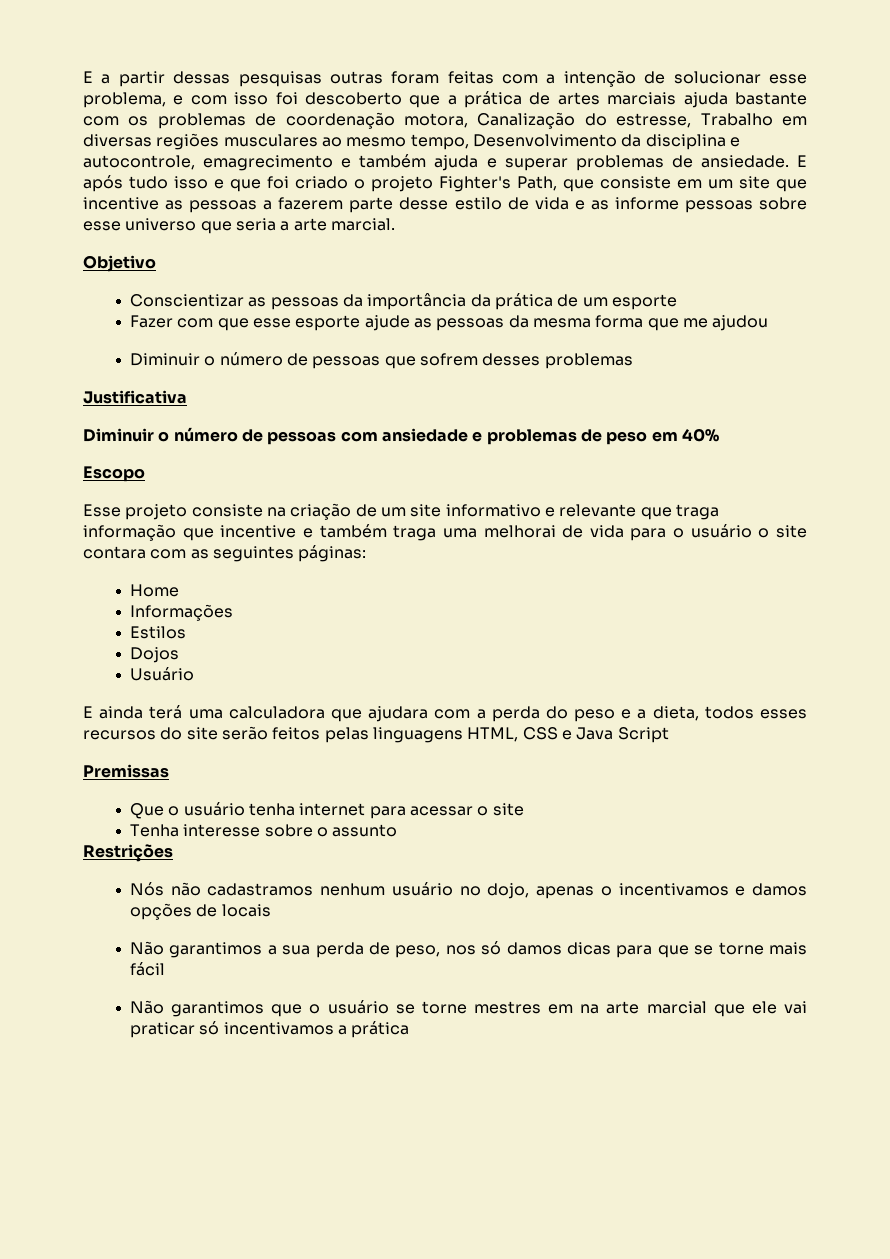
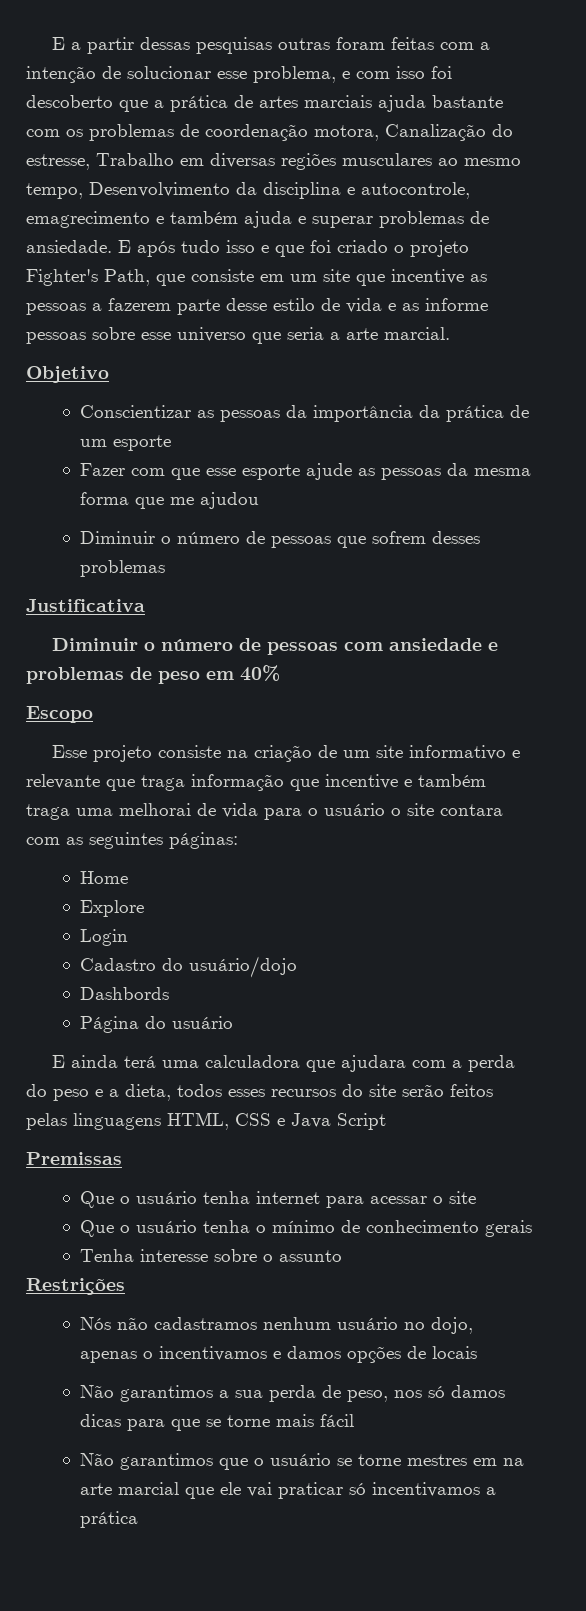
[129,604,233,621] [129,626,186,639] [129,647,179,663] [129,667,194,681] Informações // Estilos // Dojos // Usuário -> [80,900,145,917] [80,929,129,946] [80,956,298,978] [80,987,170,1000] [80,1016,234,1033] Explore // Login // Cadastro do usuário/dojo // Dashbords // Página do usuário
(524, 809) none -> [80,1220,533,1237] // Que o usuário tenha o mínimo de conhecimento gerais

